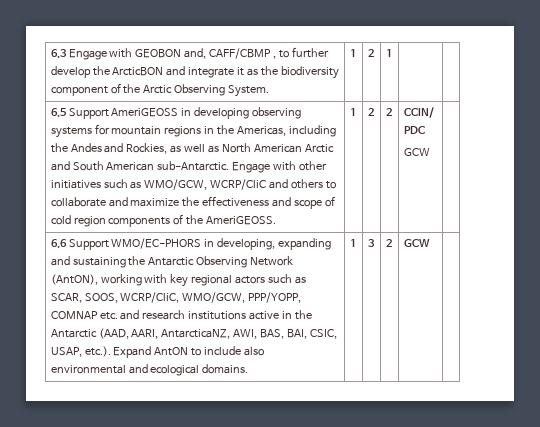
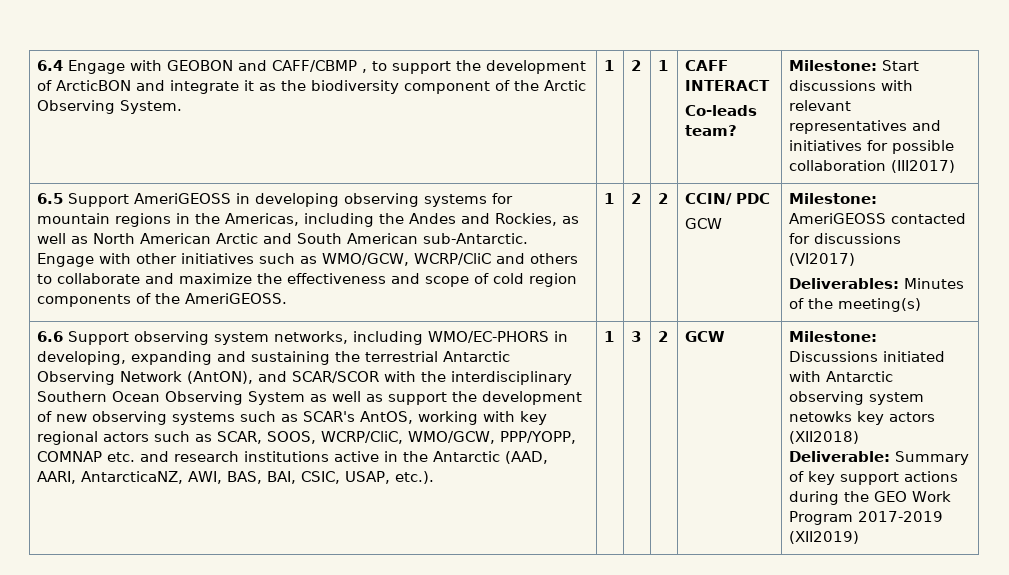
[50,49,67,58] 6.3 -> [37,60,64,71] 6.4
[184,48,207,59] and, -> [238,60,268,71] and
[292,47,330,58] [50,66,110,78] further develop the -> [392,60,587,74] [37,80,53,91] support the development of
(392, 53) | -> [685,60,729,71] [685,80,771,91] [685,105,758,116] [685,125,738,136] [789,60,920,71] [789,80,914,91] [789,100,852,111] [789,120,942,134] [789,140,955,154] [789,160,956,173] CAFF INTERACT // Co-leads team? | Milestone: Start discussions with relevant representatives and initiatives for possible collaboration (III2017)
[50,239,109,250] // 6.6 Support -> [789,193,878,204] [789,213,967,224] [789,233,902,244] [789,253,856,266] [789,278,965,289] [789,298,922,312] [37,331,424,345] Milestone: AmeriGEOSS contacted for discussions (VI2017) // Deliverables: Minutes of the meeting(s) // 6.6 Support observing system networks, including
(146, 261) none -> [365,351,439,362] terrestrial
(98, 279) none -> [258,371,573,385] [37,391,583,405] [37,411,414,425] and SCAR/SCOR with the interdisciplinary Southern Ocean Observing System as well as support the development of new observing systems such as SCAR's AntOS,
[113,346,265,358] [50,364,249,376] [349,239,356,247] [367,239,375,247] [385,239,392,247] [403,239,430,247] Expand AntON to include also environmental and ecological domains. | 1 | 3 | 2 | GCW | -> [604,331,615,342] [631,331,642,342] [658,331,669,342] [685,331,726,342] [789,331,878,342] [789,351,946,362] [789,371,894,382] [789,391,925,405] [789,411,936,425] [789,431,860,444] [789,451,970,465] [789,471,959,485] [789,491,952,505] [789,511,944,525] [789,531,860,544] | 1 | 3 | 2 | GCW | Milestone: Discussions initiated with Antarctic observing system netowks key actors (XII2018) // Deliverable: Summary of key support actions during the GEO Work Program 2017-2019 (XII2019)

